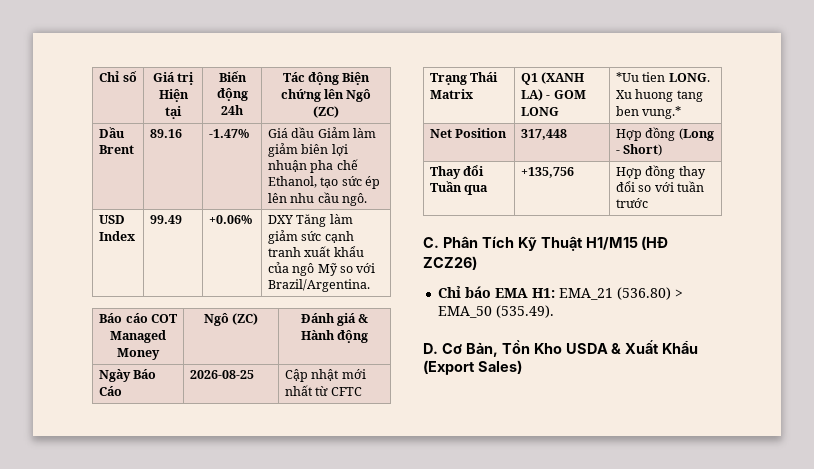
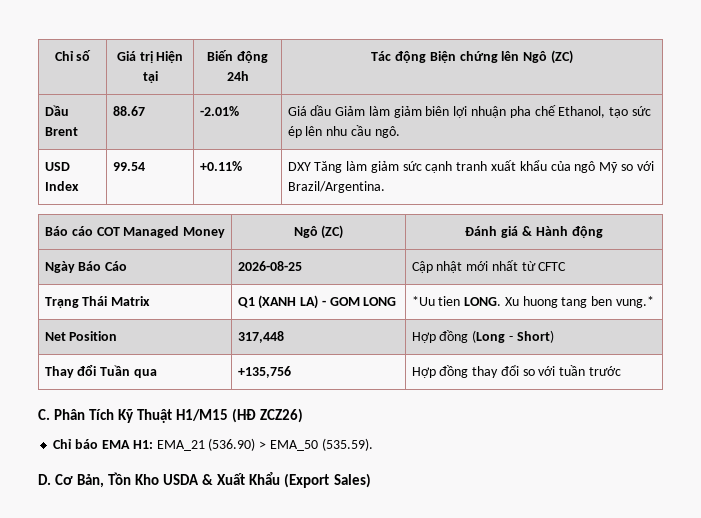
[149,129,182,138] [208,129,249,138] 89.16 | -1.47% -> [112,106,145,116] [199,106,239,116] 88.67 | -2.01%
[149,215,182,224] [208,215,252,224] 99.49 | +0.06% -> [112,162,145,171] [199,161,242,171] 99.54 | +0.11%
[617,287,672,300] (536.80) -> [208,438,256,451] (536.90)
[496,305,555,318] (535.49). -> [321,438,373,451] (535.59).

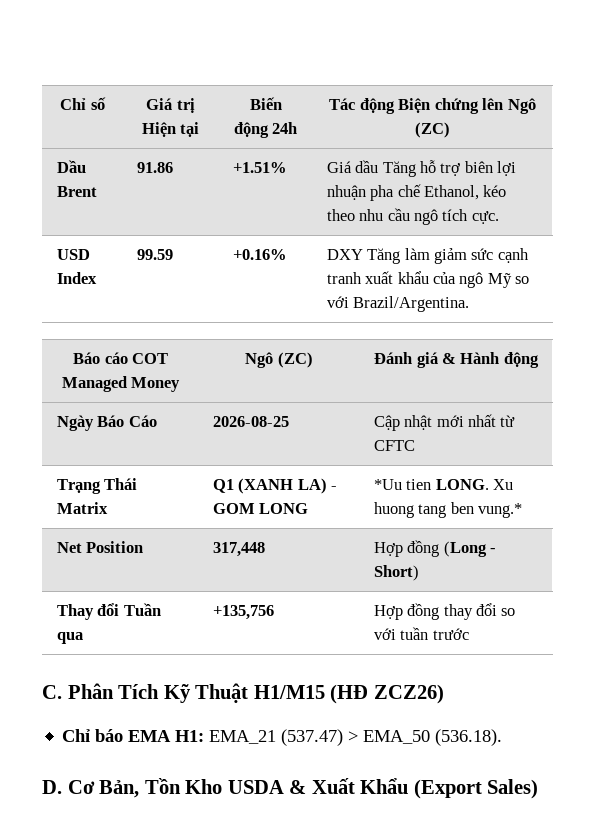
[112,106,145,116] [199,106,239,116] 88.67 | -2.01% -> [136,162,173,173] [232,162,287,173] 91.86 | +1.51%
[335,106,422,118] Giảm làm giảm -> [382,160,461,177] Tăng hỗ trợ
[609,106,651,118] [287,125,400,138] tạo sức ép lên nhu cầu ngô. -> [483,185,507,197] [326,208,499,225] kéo theo nhu cầu ngô tích cực.
[112,162,145,171] [199,161,242,171] 99.54 | +0.11% -> [136,249,173,260] [232,249,287,260] 99.59 | +0.16%
[208,438,256,451] (536.90) -> [281,729,344,746] (537.47)
[321,438,373,451] (535.59). -> [435,729,503,746] (536.18).

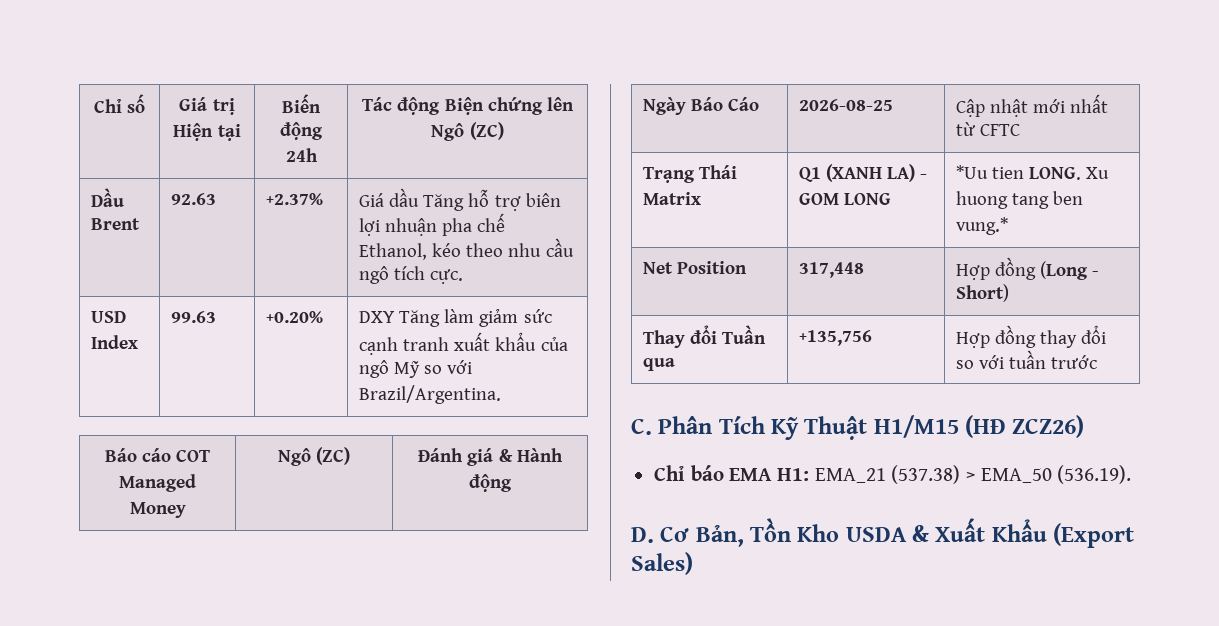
[136,162,173,173] [232,162,287,173] 91.86 | +1.51% -> [171,193,217,205] [266,193,324,205] 92.63 | +2.37%
[136,249,173,260] [232,249,287,260] 99.59 | +0.16% -> [171,311,217,323] [266,311,324,323] 99.63 | +0.20%
[281,729,344,746] (537.47) -> [891,465,961,484] (537.38)
[435,729,503,746] (536.18). -> [1057,465,1132,484] (536.19).

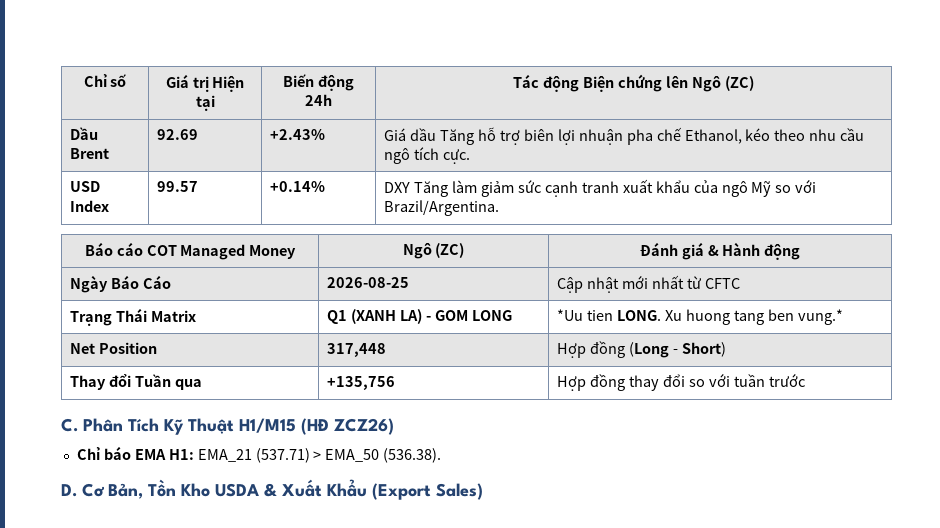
[171,193,217,205] [266,193,324,205] 92.63 | +2.37% -> [157,129,199,140] [270,129,326,140] 92.69 | +2.43%
[171,311,217,323] [266,311,324,323] 99.63 | +0.20% -> [157,181,199,192] [270,181,326,192] 99.57 | +0.14%
[891,465,961,484] (537.38) -> [255,448,310,463] (537.71)
[1057,465,1132,484] (536.19). -> [383,448,442,463] (536.38).

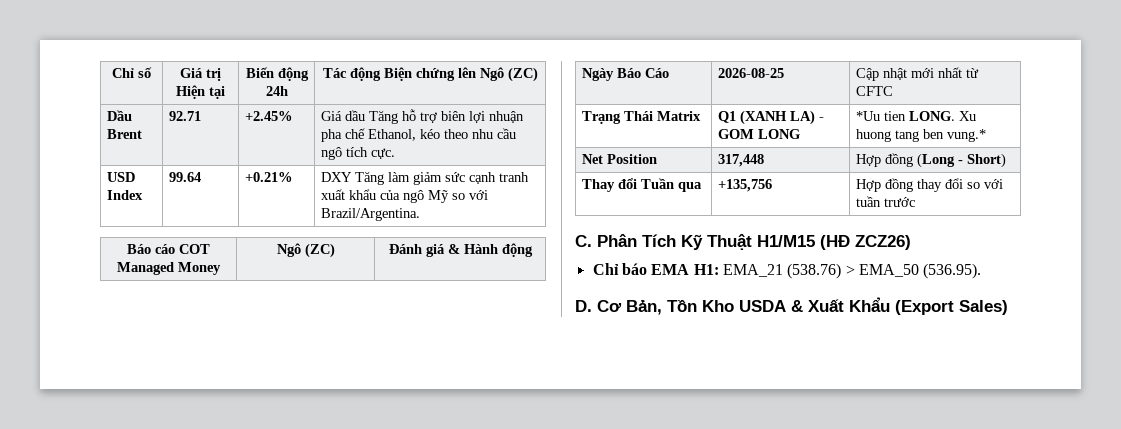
[157,129,199,140] [270,129,326,140] 92.69 | +2.43% -> [169,111,202,121] [245,111,294,121] 92.71 | +2.45%
[157,181,199,192] [270,181,326,192] 99.57 | +0.14% -> [169,172,202,182] [245,172,294,182] 99.64 | +0.21%
[255,448,310,463] (537.71) -> [787,263,842,279] (538.76)
[383,448,442,463] (536.38). -> [923,263,982,279] (536.95).

